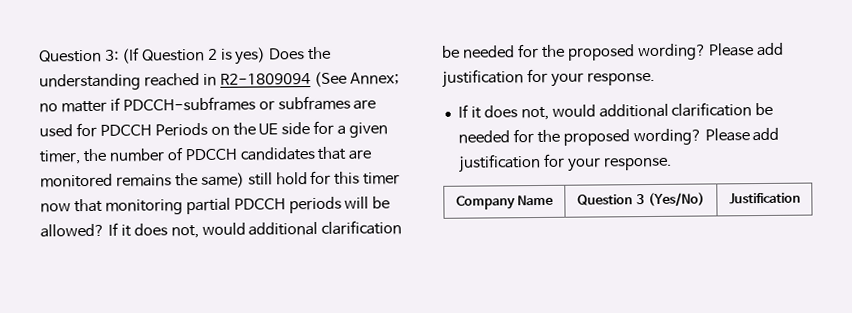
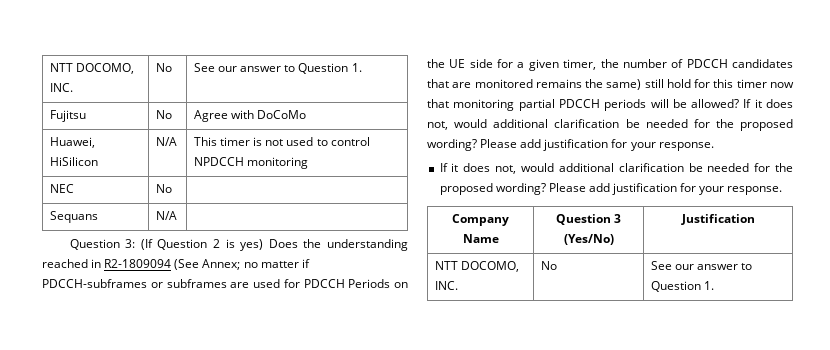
(39, 56) none -> [50,63,135,74] [50,83,74,92] [156,63,173,72] [194,63,362,74] [50,110,87,122] [156,110,173,119] [194,110,307,122] [50,137,96,148] [50,157,99,166] [156,137,178,146] [194,137,370,146] [194,157,309,169] [50,184,75,193] [156,184,173,193] [50,211,99,223] [156,211,178,220] NTT DOCOMO, INC. | No | See our answer to Question 1. // Fujitsu | No | Agree with DoCoMo // Huawei, HiSilicon | N/A | This timer is not used to control NPDCCH monitoring // NEC | No | // Sequans | N/A | //
(801, 198) none -> [435,261,520,272] [435,281,459,290] [541,261,558,270] [651,261,753,270] [651,281,715,292] // NTT DOCOMO, INC. | No | See our answer to Question 1.

